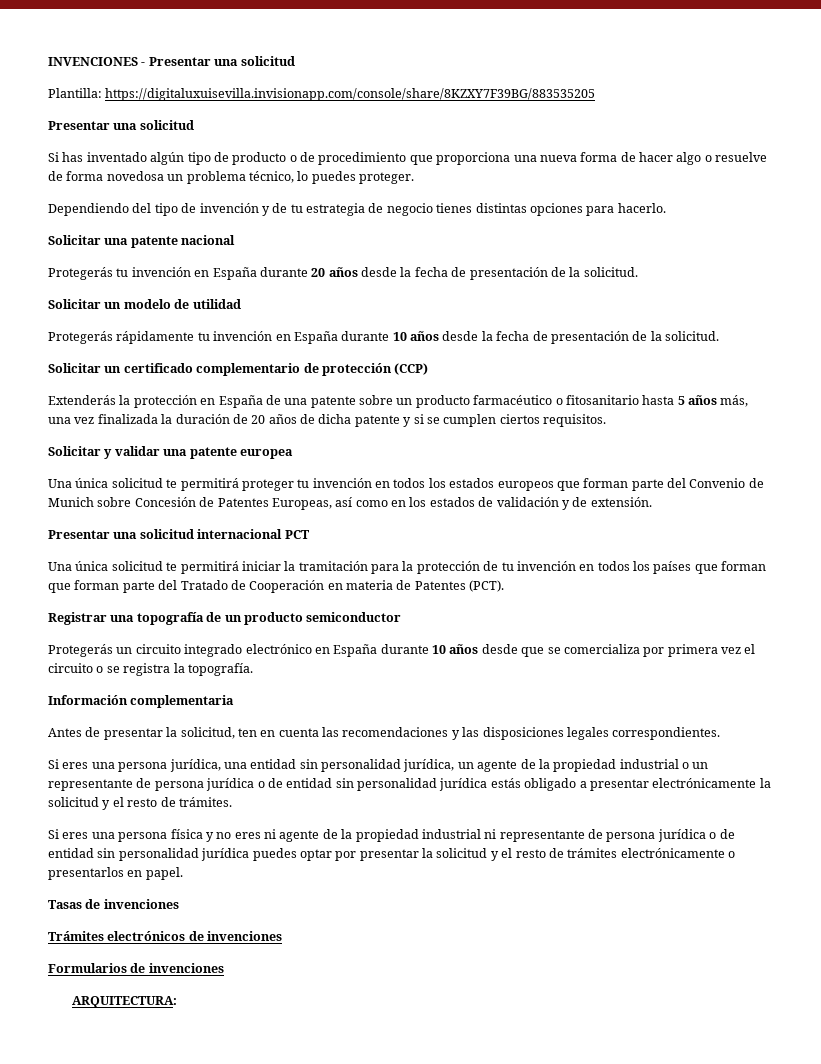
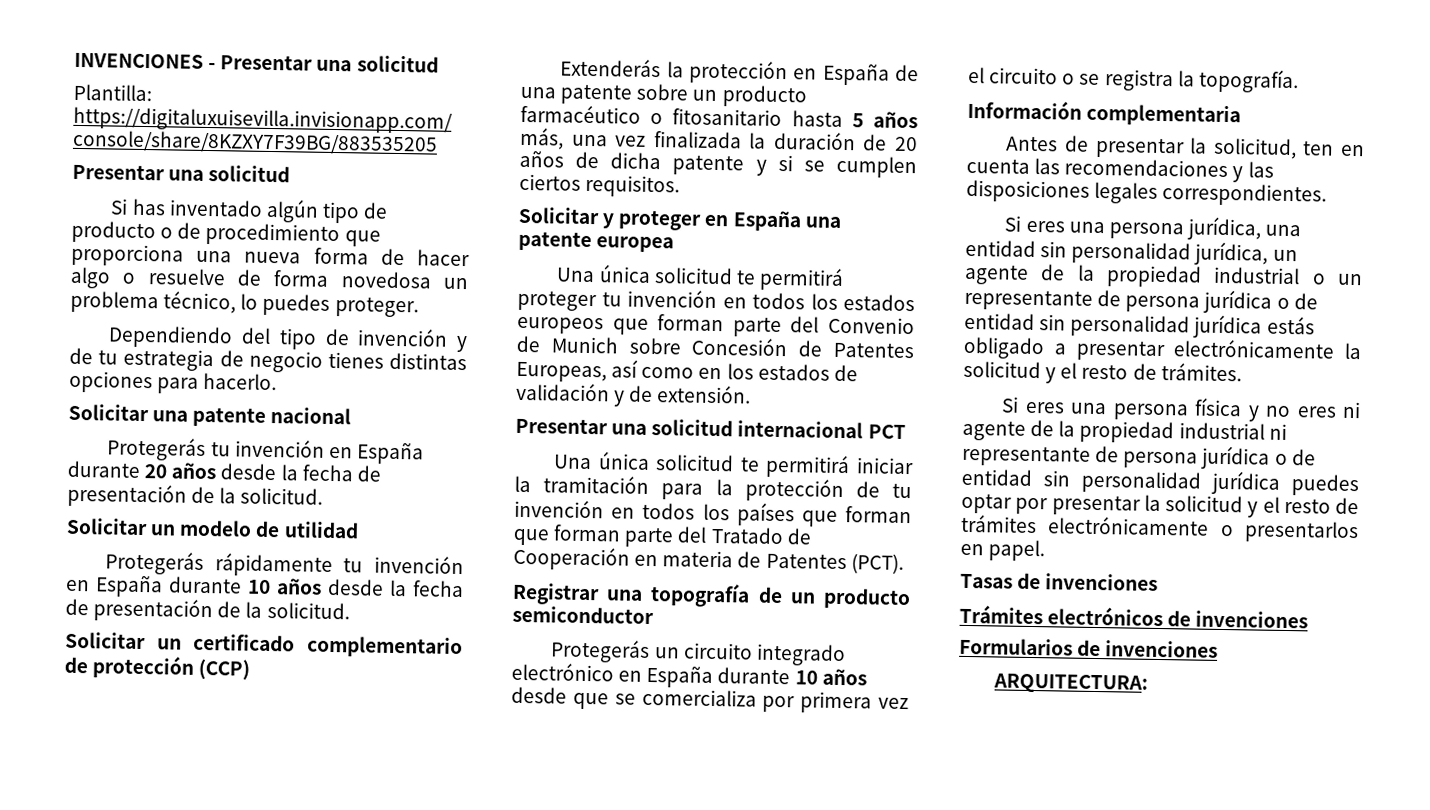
[114,446,160,456] validar -> [618,210,802,232] proteger en España

